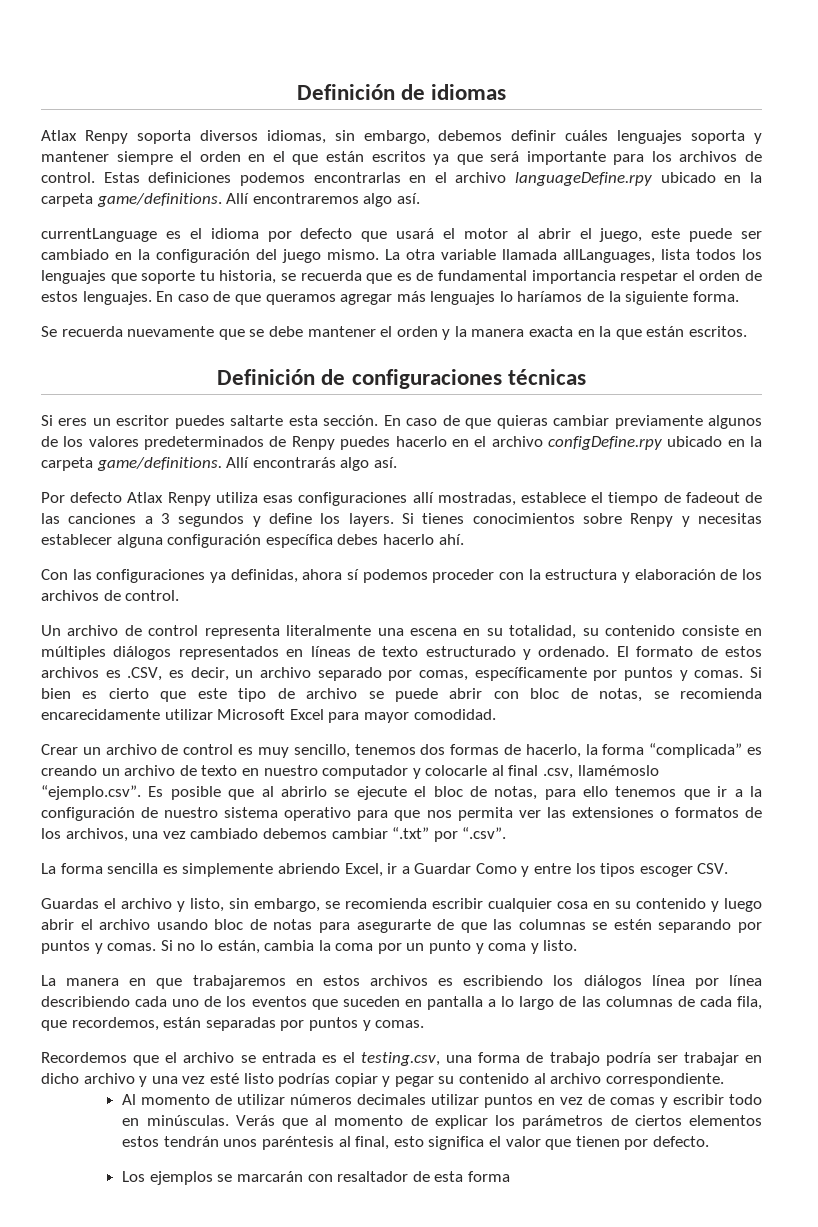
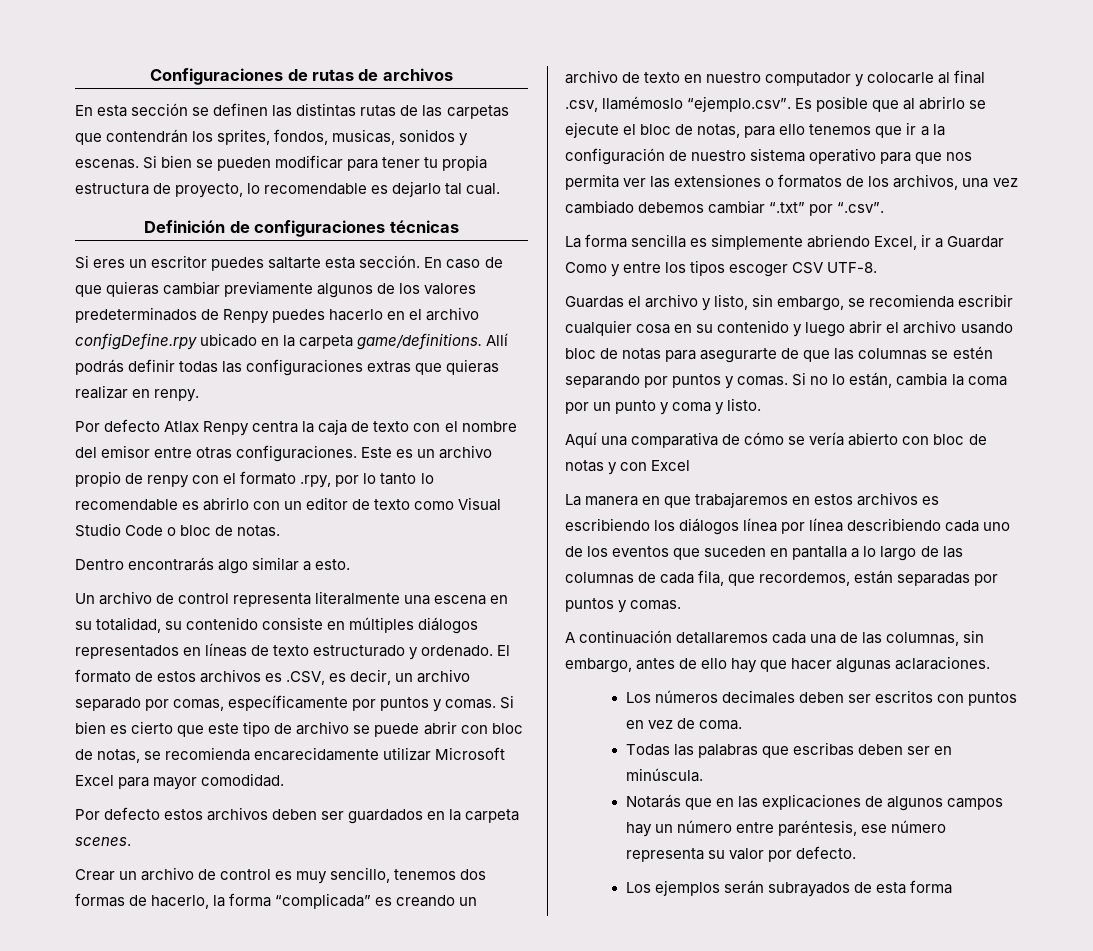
[296,84,507,100] [41,130,762,144] [41,151,762,165] [41,172,762,186] [41,193,420,207] [41,228,762,242] [41,249,762,263] [41,270,763,284] [41,291,739,305] [41,326,748,340] Definición de idiomas // Atlax Renpy soporta diversos idiomas, sin embargo, debemos definir cuáles lenguajes soporta y mantener siempre el orden en el que están escritos ya que será importante para los archivos de control. Estas definiciones podemos encontrarlas en el archivo languageDefine.rpy ubicado en la carpeta game/definitions. Allí encontraremos algo así. // currentLanguage es el idioma por defecto que usará el motor al abrir el juego, este puede ser cambiado en la configuración del juego mismo. La otra variable llamada allLanguages, lista todos los lenguajes que soporte tu historia, se recuerda que es de fundamental importancia respetar el orden de estos lenguajes. En caso de que queramos agregar más lenguajes lo haríamos de la siguiente forma. // Se recuerda nuevamente que se debe mantener el orden y la manera exacta en la que están escritos. -> [150,68,453,85] [75,103,509,119] [75,129,469,146] [75,155,488,171] [75,181,501,198] Configuraciones de rutas de archivos // En esta sección se definen las distintas rutas de las carpetas que contendrán los sprites, fondos, musicas, sonidos y escenas. Si bien se pueden modificar para tener tu propia estructura de proyecto, lo recomendable es dejarlo tal cual.
[252,457,397,471] [41,492,762,506] [41,513,762,527] [41,534,464,548] [41,569,762,583] [41,590,180,601] encontrarás algo así. // Por defecto Atlax Renpy utiliza esas configuraciones allí mostradas, establece el tiempo de fadeout de las canciones a 3 segundos y define los layers. Si tienes conocimientos sobre Renpy y necesitas establecer alguna configuración específica debes hacerlo ahí. // Con las configuraciones ya definidas, ahora sí podemos proceder con la estructura y elaboración de los archivos de control. -> [75,359,500,376] [75,385,200,402] [75,419,517,436] [75,445,493,462] [75,471,434,488] [75,497,502,511] [75,523,281,537] [75,557,351,574] podrás definir todas las configuraciones extras que quieras realizar en renpy. // Por defecto Atlax Renpy centra la caja de texto con el nombre del emisor entre otras configuraciones. Este es un archivo propio de renpy con el formato .rpy, por lo tanto lo recomendable es abrirlo con un editor de texto como Visual Studio Code o bloc de notas. // Dentro encontrarás algo similar a esto.
(496, 714) none -> [75,807,520,824] [75,837,131,846] // Por defecto estos archivos deben ser guardados en la carpeta scenes.
[697,863,729,874] CSV. -> [792,262,878,274] CSV UTF-8.
(578, 945) none -> [565,432,987,448] [565,460,691,475] // Aquí una comparativa de cómo se vería abierto con bloc de notas y con Excel
[41,1052,762,1066] [41,1073,724,1087] [122,1094,763,1108] [122,1115,763,1129] [122,1136,620,1150] Recordemos que el archivo se entrada es el testing.csv, una forma de trabajo podría ser trabajar en dicho archivo y una vez esté listo podrías copiar y pegar su contenido al archivo correspondiente. // Al momento de utilizar números decimales utilizar puntos en vez de comas y escribir todo en minúsculas. Verás que al momento de explicar los parámetros de ciertos elementos estos tendrán unos paréntesis al final, esto significa el valor que tienen -> [565,630,985,646] [565,656,991,673] [625,690,1018,706] [625,718,742,730] [625,742,953,758] [625,768,703,782] [625,794,1004,811] [625,820,947,837] [625,848,764,862] A continuación detallaremos cada una de las columnas, sin embargo, antes de ello hay que hacer algunas aclaraciones. // Los números decimales deben ser escritos con puntos en vez de coma. // Todas las palabras que escribas deben ser en minúscula. // Notarás que en las explicaciones de algunos campos hay un número entre paréntesis, ese número representa su valor
[217,1171,409,1182] se marcarán con resaltador -> [723,880,850,897] serán subrayados

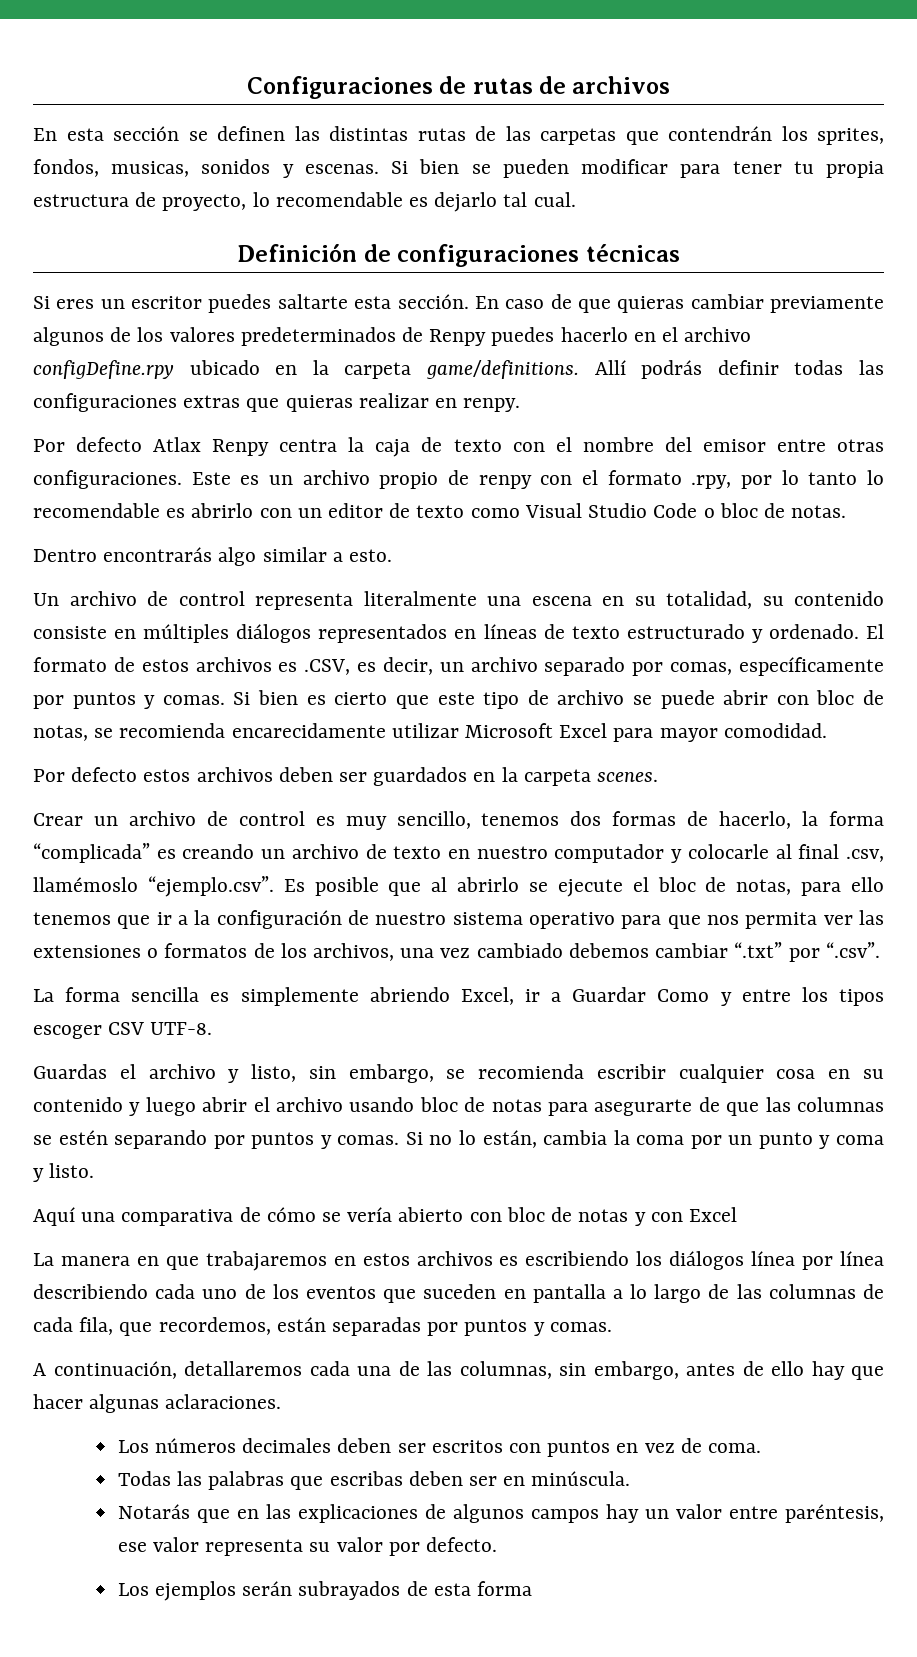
[579,630,673,644] continuación -> [53,1361,177,1379] continuación,
[676,820,732,833] número -> [675,1504,722,1519] valor
[891,820,947,833] número -> [152,1537,199,1552] valor

